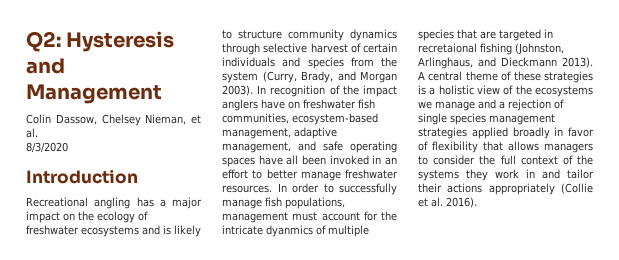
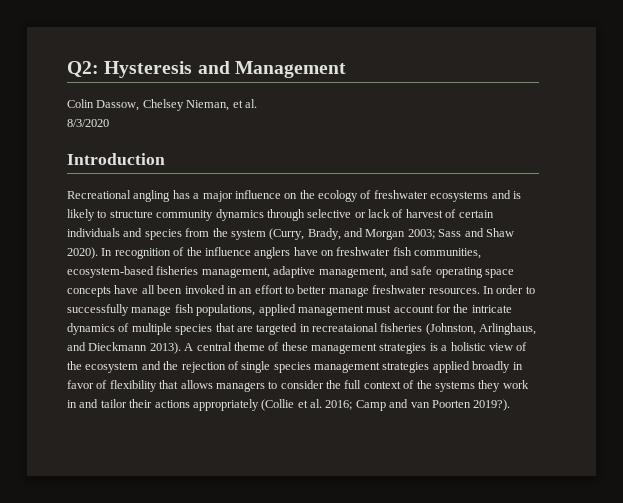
[26,211,60,223] impact -> [234,190,281,199] influence
(308, 48) none -> [354,209,404,218] or lack of
[222,85,253,96] 2003). -> [407,228,514,239] [67,247,98,259] 2003; Sass and Shaw 2020).
[363,85,397,97] impact -> [204,247,251,256] influence
(378, 119) none -> [156,266,199,275] fisheries
[222,157,255,167] spaces -> [485,269,514,278] [67,286,111,297] space concepts
(345, 203) none -> [258,304,296,316] applied
[266,225,313,237] dyanmics -> [67,323,115,335] dynamics
[418,43,512,55] recretaional fishing -> [312,323,423,332] recreataional fisheries
(541, 76) none -> [311,343,377,354] management
[535,86,593,97] [418,99,505,111] ecosystems we manage and a -> [85,361,179,373] ecosystem and the
[446,197,477,208] 2016). -> [325,399,511,411] 2016; Camp and van Poorten 2019?).

